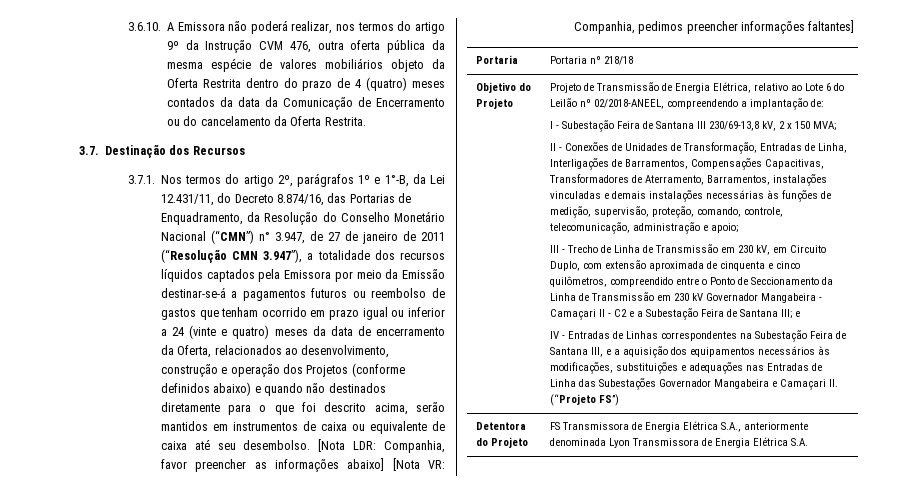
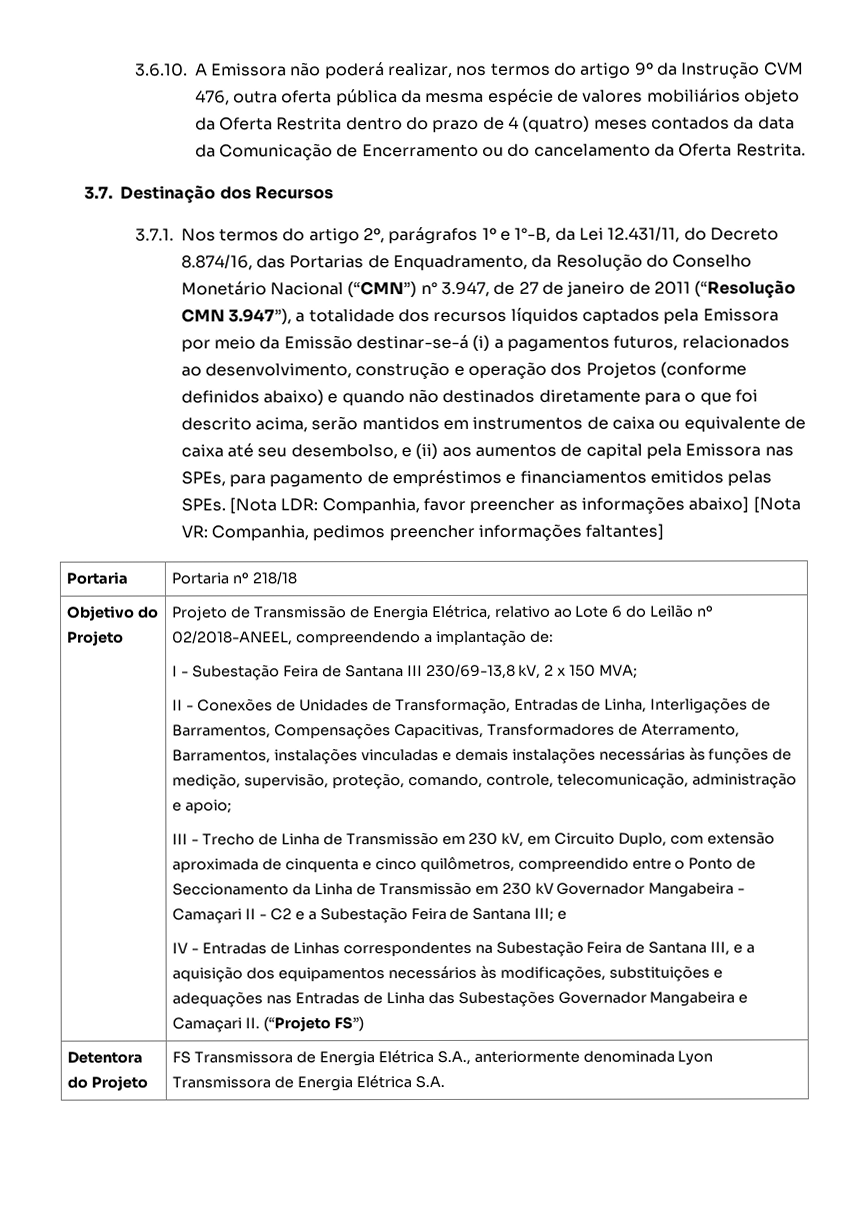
(226, 292) none -> [472,334,491,351] (i)
[311,288,445,298] [160,307,445,320] [160,325,446,339] [160,345,212,358] futuros ou reembolso de gastos que tenham ocorrido em prazo igual ou inferior a 24 (vinte e quatro) meses da data de encerramento da Oferta, -> [613,335,679,351] futuros,
[243,440,311,450] desembolso. -> [290,442,794,460] [180,469,773,488] [180,498,226,512] desembolso, e (ii) aos aumentos de capital pela Emissora nas SPEs, para pagamento de empréstimos e financiamentos emitidos pelas SPEs.

